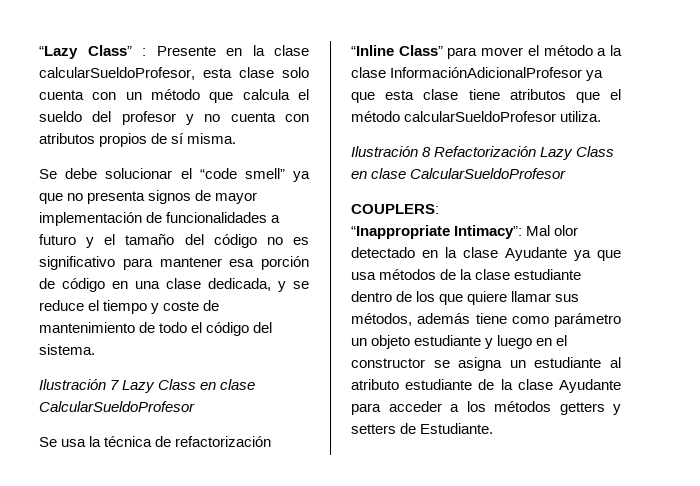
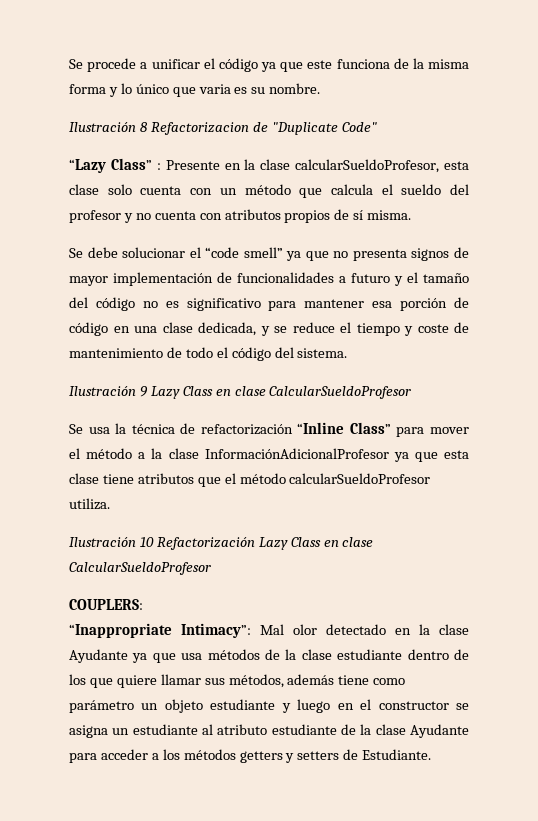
(39, 52) none -> [69,58,469,72] [69,83,321,97] [69,122,377,135] Se procede a unificar el código ya que este funciona de la misma forma y lo único que varia es su nombre. // Ilustración 8 Refactorizacion de "Duplicate Code" //
[110,380,120,390] 7 -> [139,386,148,397] 9
[422,147,432,157] 8 -> [139,537,154,547] 10

